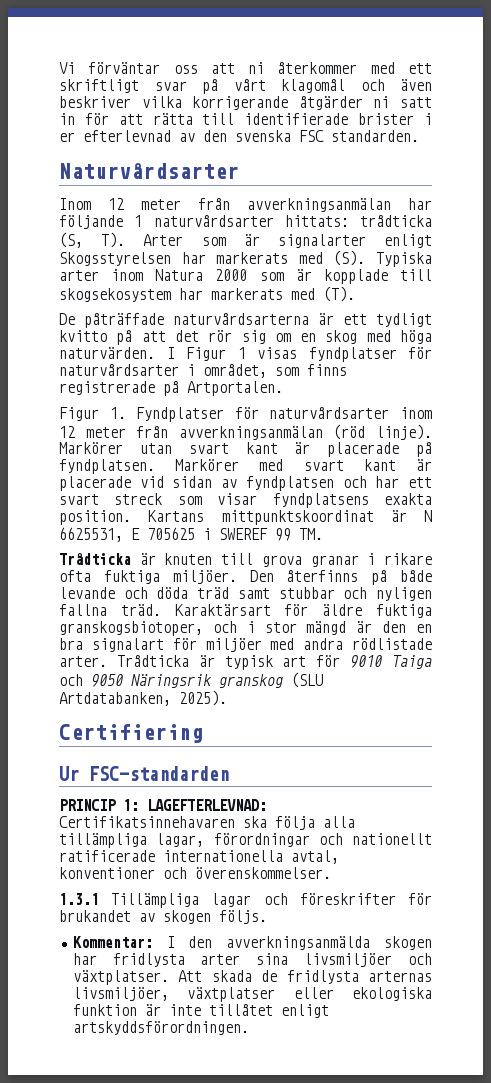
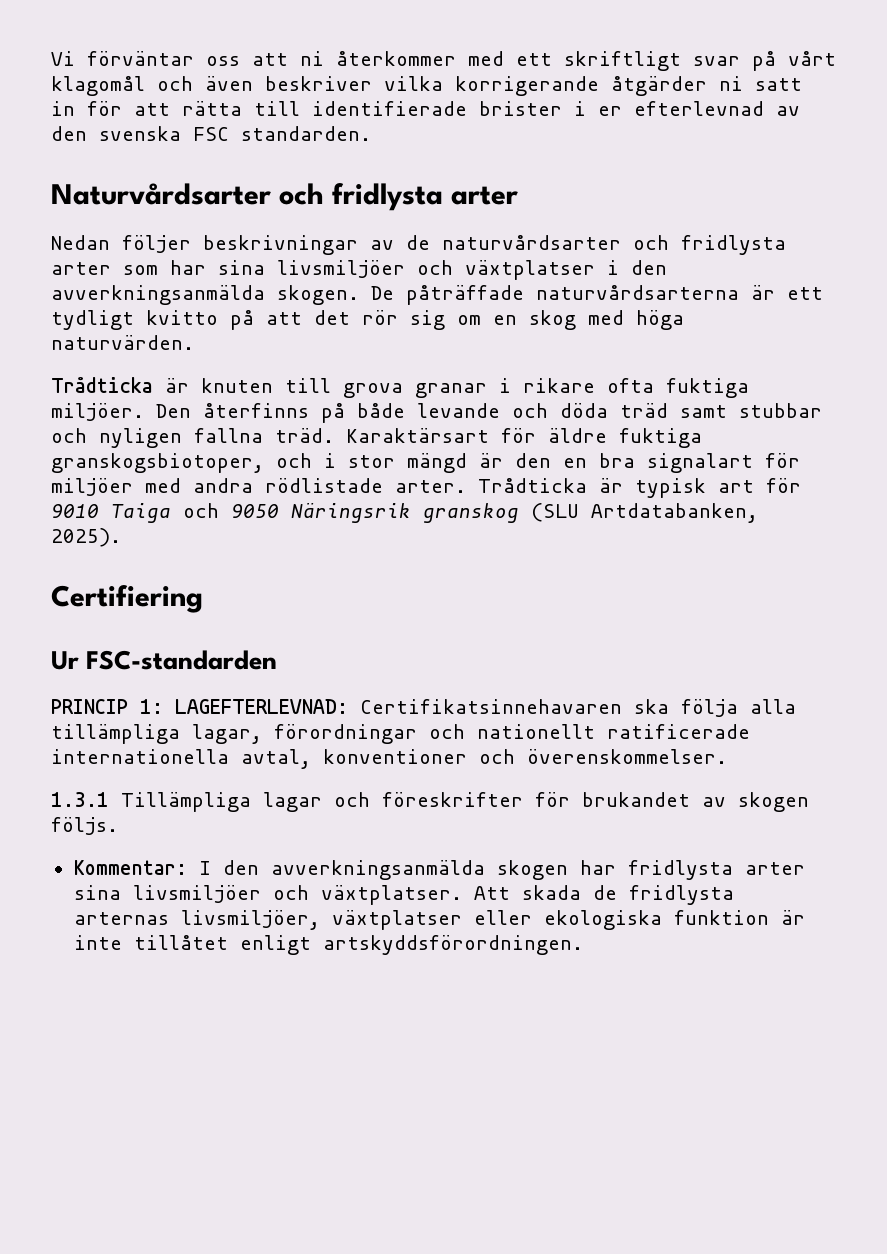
[59,198,432,212] [59,215,432,229] [59,232,432,248] [59,250,432,267] [59,269,432,284] [59,286,355,302] // Inom 12 meter från avverkningsanmälan har följande 1 naturvårdsarter hittats: trådticka (S, T). Arter som är signalarter enligt Skogsstyrelsen har markerats med (S). Typiska arter inom Natura 2000 som är kopplade till skogsekosystem har markerats med (T). // -> [279,183,519,211] [51,235,786,255] [51,260,667,280] [51,285,359,305] och fridlysta arter // Nedan följer beskrivningar av de naturvårdsarter och fridlysta arter som har sina livsmiljöer och växtplatser i den avverkningsanmälda skogen.
[166,347,432,362] [59,364,347,378] [59,381,283,396] [59,407,432,422] [59,424,432,440] [59,442,432,457] [59,459,432,474] [59,476,433,491] [59,493,432,508] [59,510,432,525] [59,527,323,542] I Figur 1 visas fyndplatser för naturvårdsarter i området, som finns registrerade på Artportalen. // Figur 1. Fyndplatser för naturvårdsarter inom 12 meter från avverkningsanmälan (röd linje). Markörer utan svart kant är placerade på fyndplatsen. Markörer med svart kant är placerade vid sidan av fyndplatsen och har ett svart streck som visar fyndplatsens exakta position. Kartans mittpunktskoordinat är N 6625531, E 705625 i SWEREF 99 TM. -> (194, 342) none

